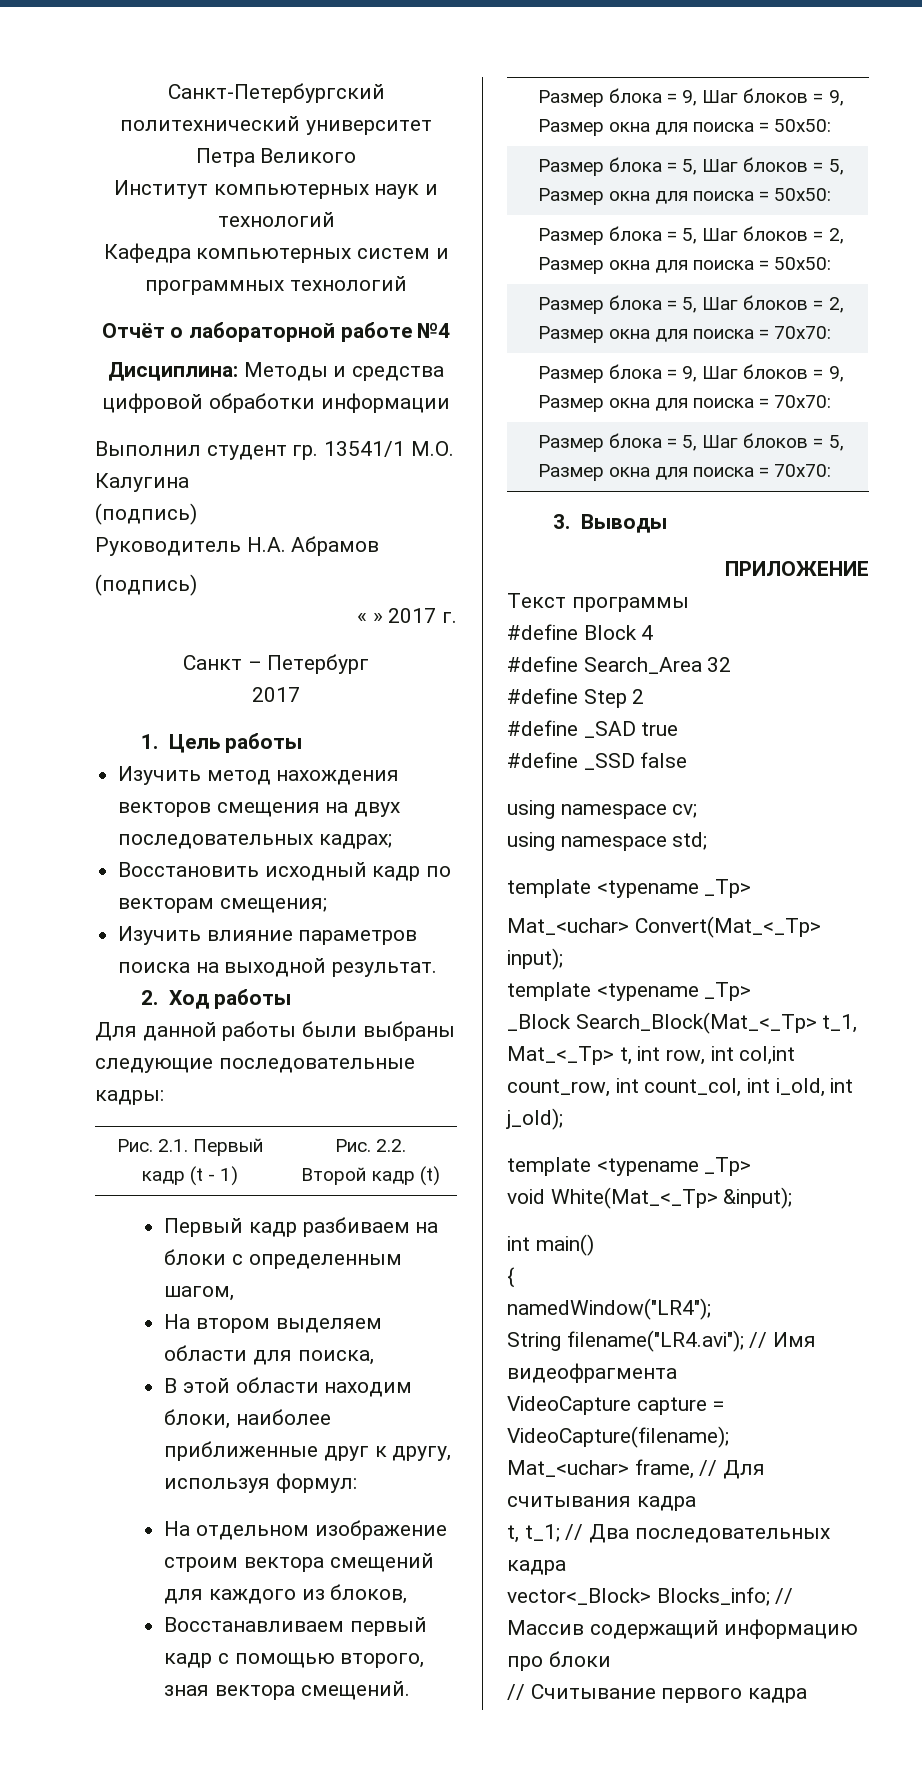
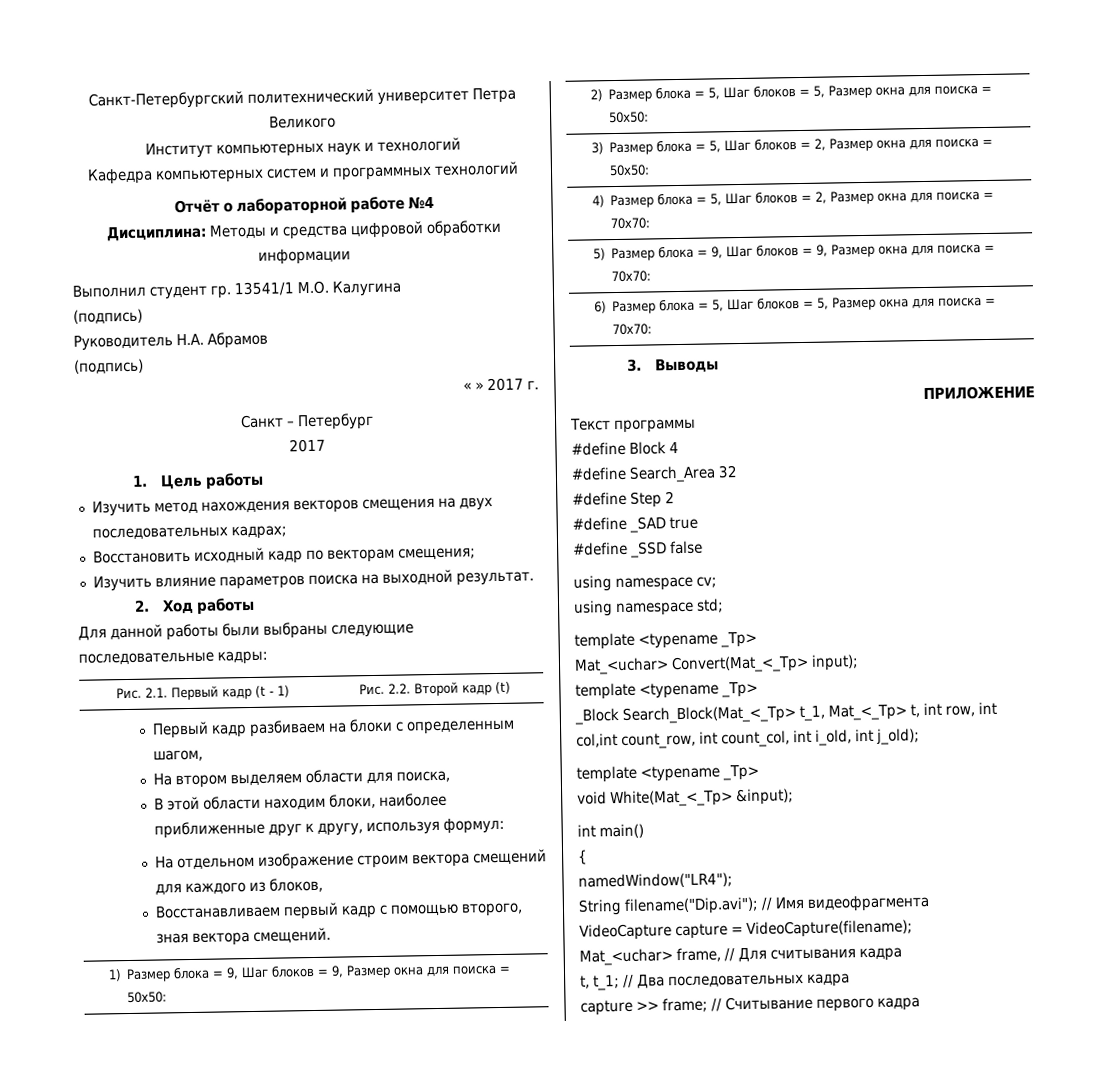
(410, 1690) none -> [107,969,122,982] 1)
(832, 125) none -> [589,89,603,102] 2)
(832, 194) none -> [590,142,604,155] 3)
(832, 263) none -> [591,195,605,208] 4)
(832, 332) none -> [592,248,606,261] 5)
(832, 401) none -> [593,301,607,314] 6)
[566,1330,744,1352] filename("LR4.avi"); -> [624,896,759,915] filename("Dip.avi");
[507,1587,794,1606] [507,1619,859,1639] [507,1651,611,1671] vector<_Block> Blocks_info; // Массив содержащий информацию про блоки // -> [580,997,708,1016] capture >> frame;

